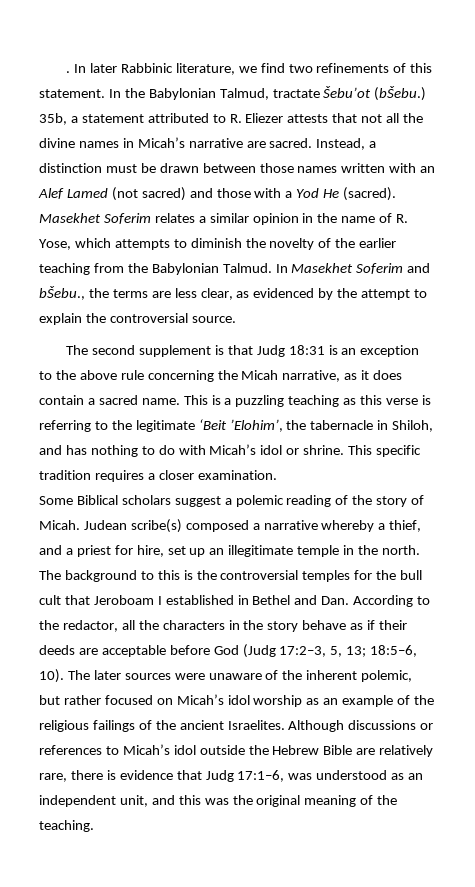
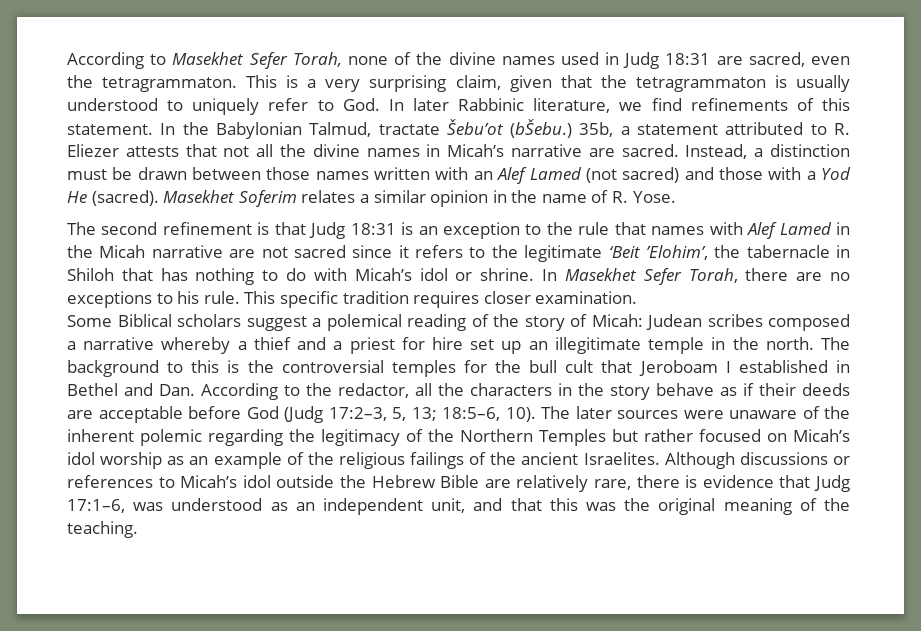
[66,71,71,73] . -> [67,52,850,69] [67,75,851,92] [67,98,380,115] According to Masekhet Sefer Torah, none of the divine names used in Judg 18:31 are sacred, even the tetragrammaton. This is a very surprising claim, given that the tetragrammaton is usually understood to uniquely refer to God.
[288,64,313,73] two -> (682, 104) none
[39,238,397,250] [39,263,431,275] [39,286,428,300] [39,313,236,325] Yose, which attempts to diminish the novelty of the earlier teaching from the Babylonian Talmud. In Masekhet Soferim and bŠebu., the terms are less clear, as evidenced by the attempt to explain the controversial source. -> [632,191,676,203] Yose.
[138,345,211,357] supplement -> [162,222,252,235] refinement
[79,370,403,382] [39,395,431,407] [39,420,91,432] above rule concerning the Micah narrative, as it does contain a sacred name. This is a puzzling teaching as this verse is referring -> [578,222,851,239] [67,245,463,258] rule that names with Alef Lamed in the Micah narrative are not sacred since it refers
[392,420,434,432] [39,445,62,455] Shiloh, and -> [67,268,153,281] Shiloh that
(345, 450) none -> [542,268,850,285] [67,291,240,308] In Masekhet Sefer Torah, there are no exceptions to his rule.
[147,473,155,480] a -> (480, 299) none
[235,495,284,507] polemic -> [326,314,402,331] polemical
[39,519,182,533] Micah. Judean scribe(s) -> [591,314,763,330] Micah: Judean scribes
[389,520,422,532] thief, -> [253,337,291,350] thief
[136,545,164,557] hire, -> [432,337,464,350] hire
[361,670,413,682] polemic, -> [140,429,607,446] polemic regarding the legitimacy of the Northern Temples
(175, 800) none -> [510,498,542,511] that

